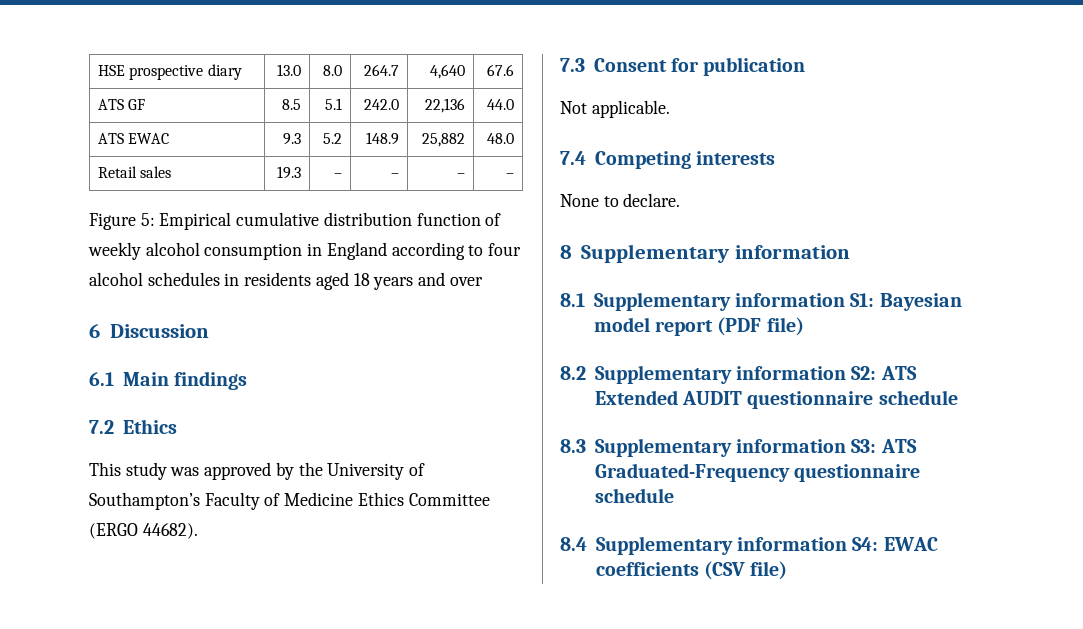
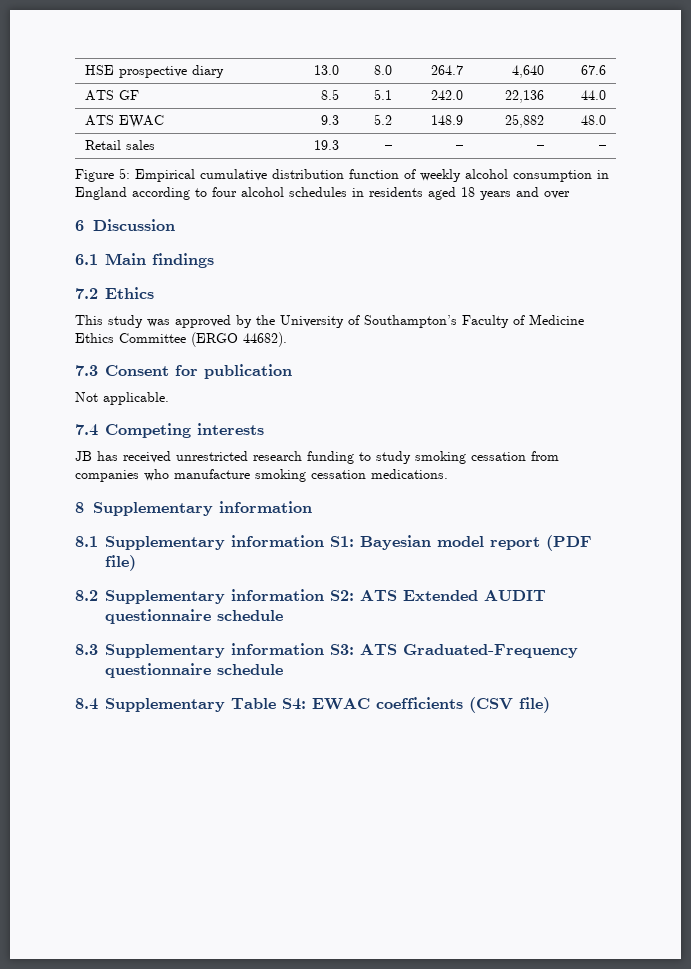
[560,193,681,207] None to declare. -> [75,451,559,464] [75,469,448,482] JB has received unrestricted research funding to study smoking cessation from companies who manufacture smoking cessation medications.
[737,537,848,551] information -> [231,698,276,709] Table

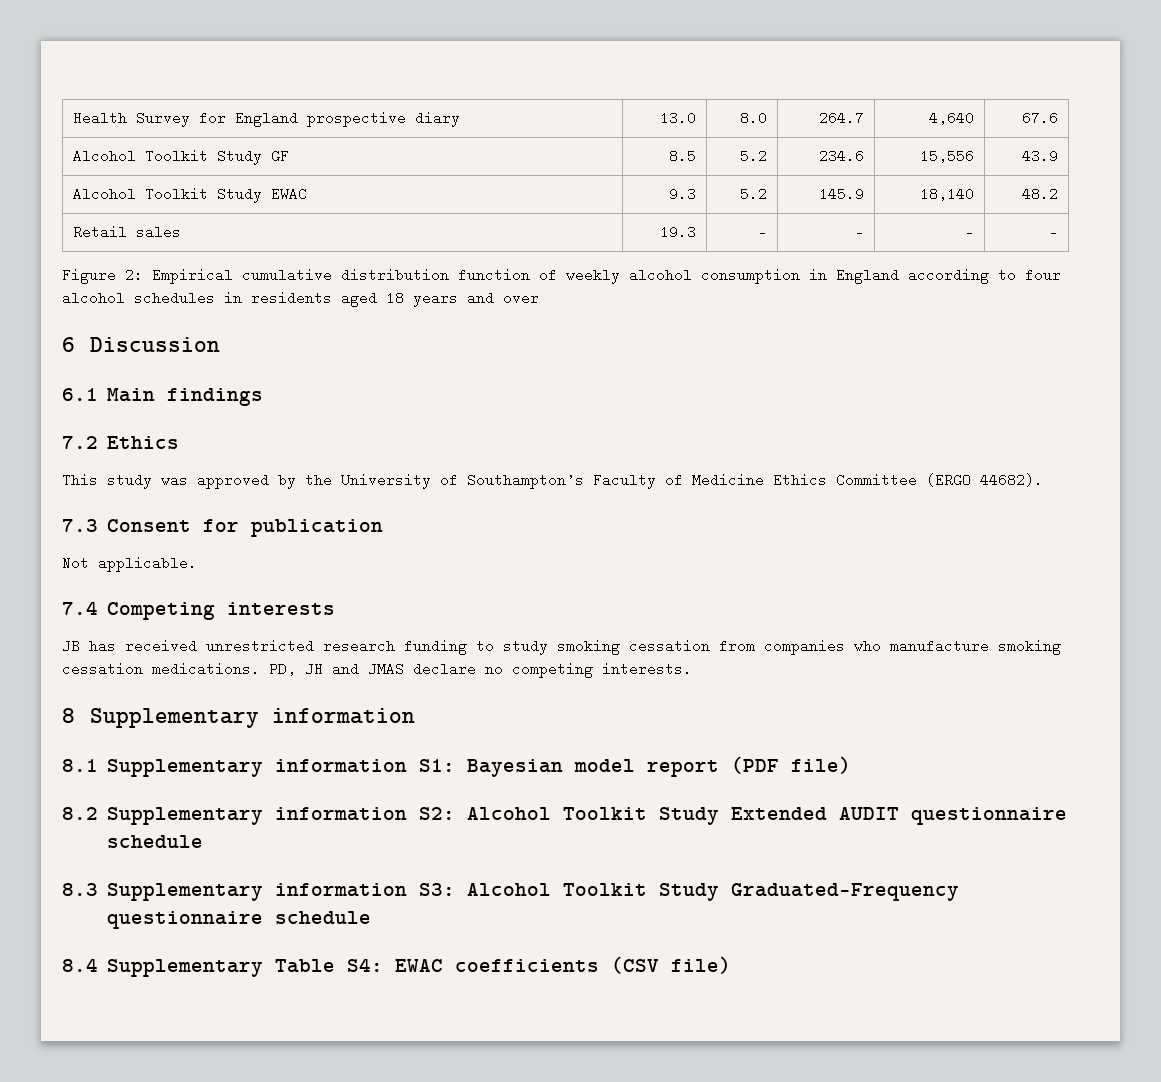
[85,65,115,75] HSE -> [73,111,299,127] Health Survey for England
[85,90,115,101] ATS -> [73,149,263,165] Alcohol Toolkit Study
[373,89,392,100] [430,90,463,100] [504,90,544,103] [580,90,606,100] [85,115,115,126] 5.1 | 242.0 | 22,136 | 44.0 // ATS -> [739,149,767,163] [818,149,864,163] [919,149,974,163] [1021,149,1058,163] [73,187,263,203] 5.2 | 234.6 | 15,556 | 43.9 // Alcohol Toolkit Study
[430,115,463,125] [504,114,544,128] [580,115,606,125] 148.9 | 25,882 | 48.0 -> [818,187,864,201] [919,187,974,201] [1021,187,1058,201] 145.9 | 18,140 | 48.2
[119,168,130,179] 5: -> [125,268,143,282] 2:
(448, 474) none -> [269,662,692,678] PD, JH and JMAS declare no competing interests.
[360,590,397,601] ATS -> [466,807,719,825] Alcohol Toolkit Study
[360,644,397,655] ATS -> [466,883,719,901] Alcohol Toolkit Study

